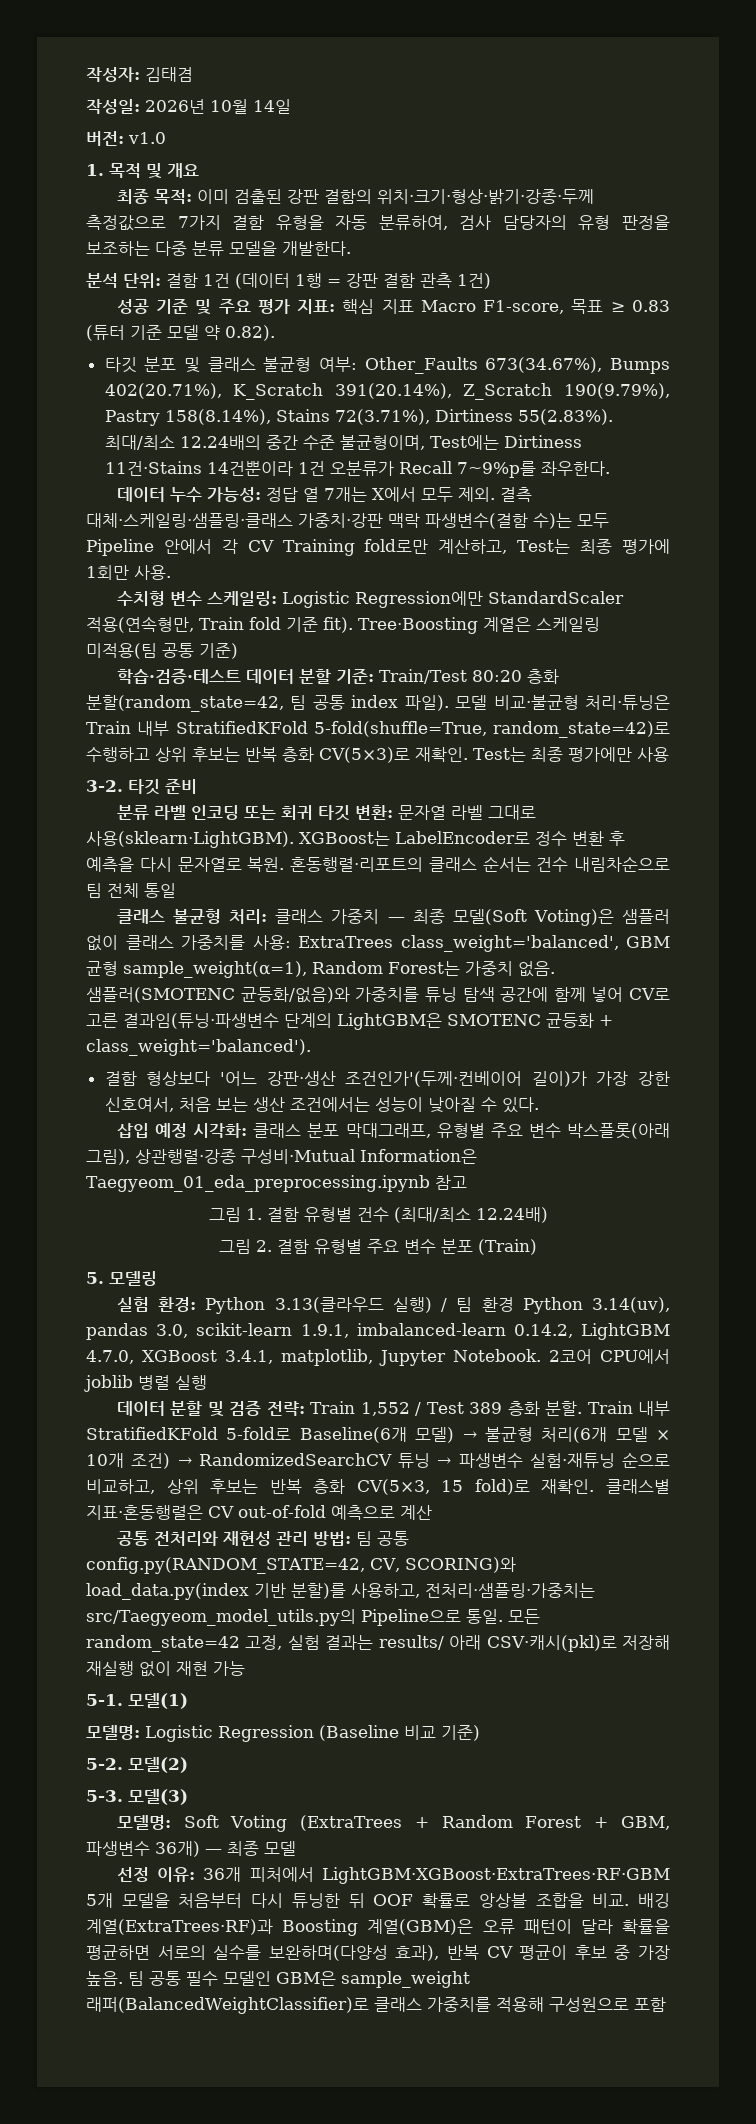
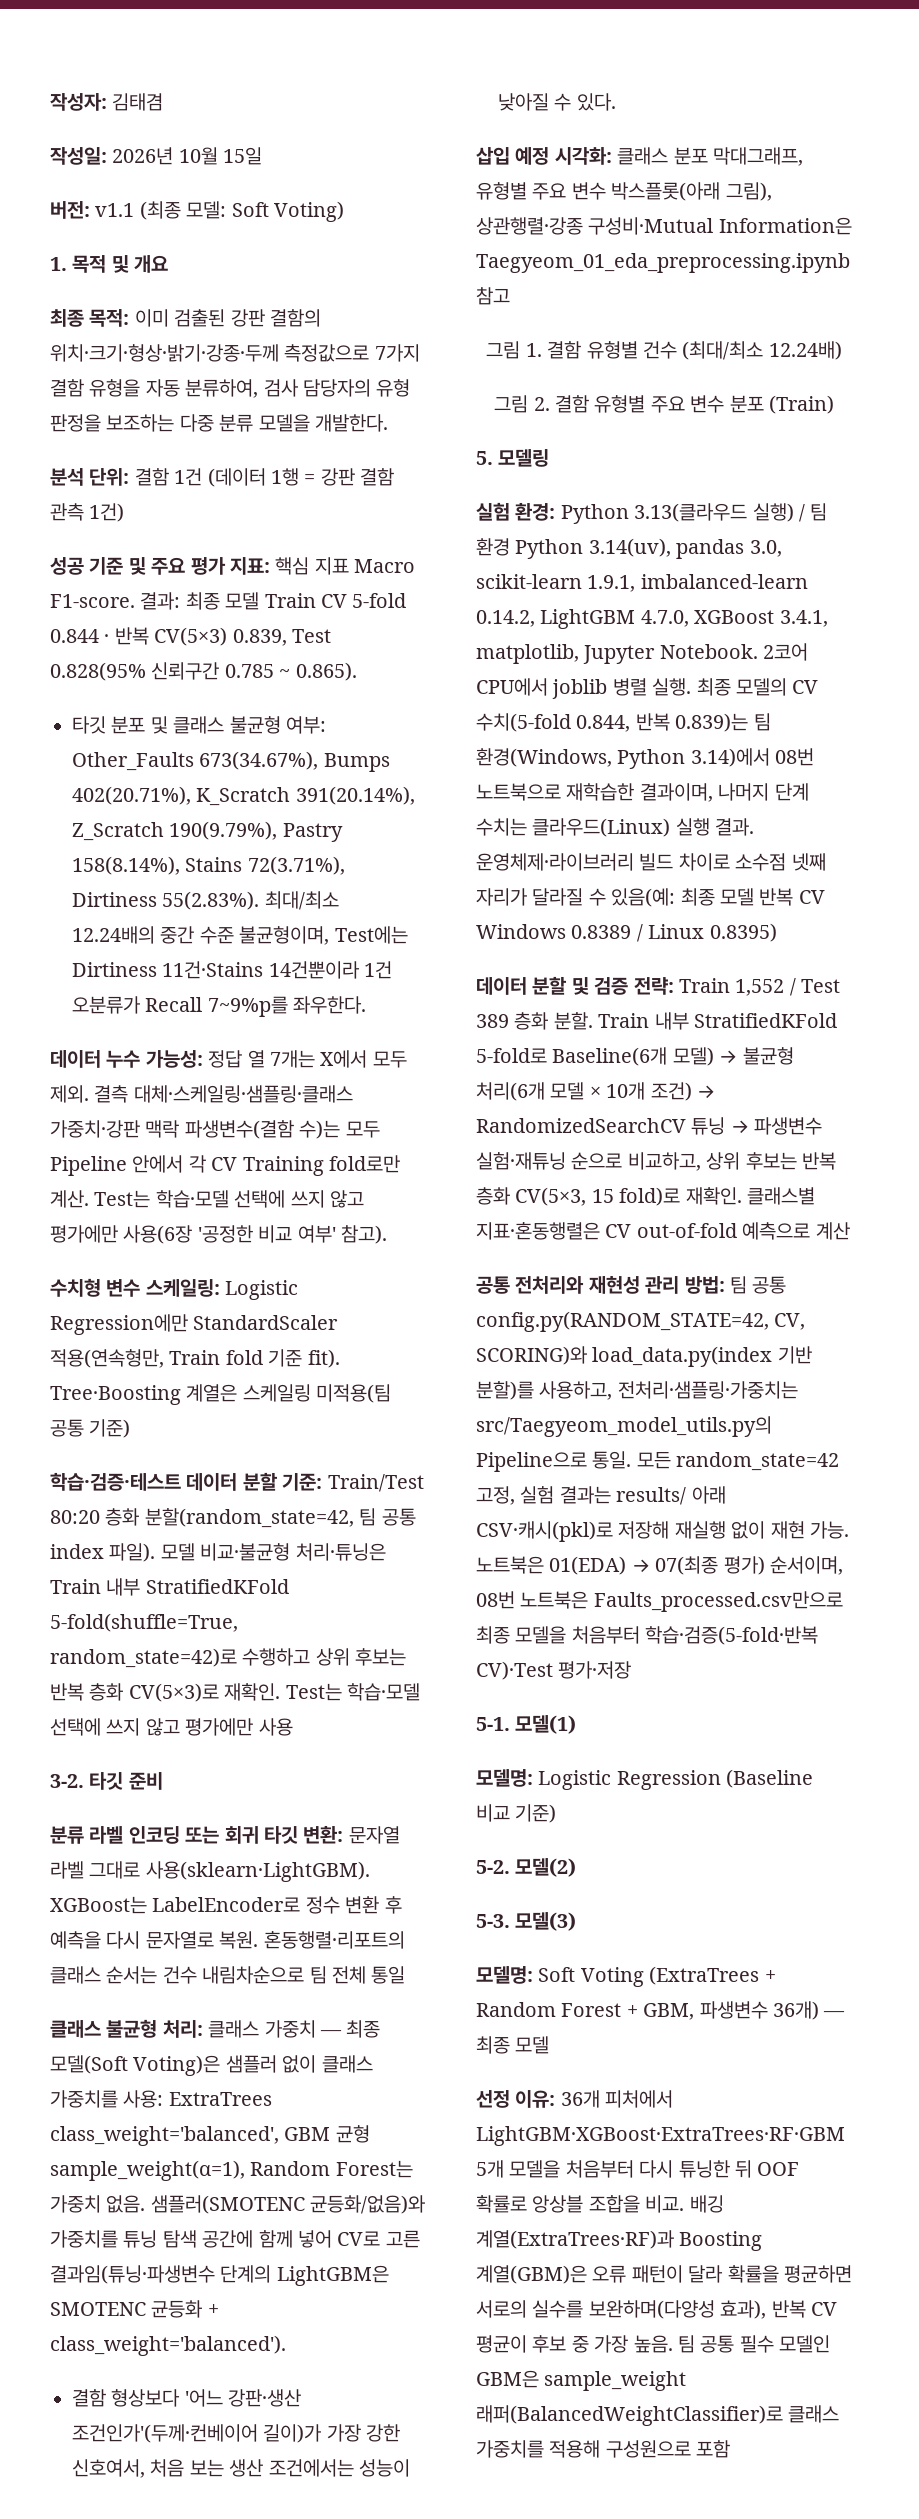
[253,99,291,114] 14일 -> [223,147,263,165] 15일
[128,132,166,144] v1.0 -> [95,201,344,222] v1.1 (최종 모델: Soft Voting)
[483,299,670,314] [86,325,275,341] F1-score, 목표 ≥ 0.83 (튜터 기준 모델 약 0.82). -> [50,592,407,610] [50,627,331,646] [50,662,357,681] F1-score. 결과: 최종 모델 Train CV 5-fold 0.844 · 반복 CV(5×3) 0.839, Test 0.828(95% 신뢰구간 0.785 ~ 0.865).
[438,539,670,554] [86,565,171,580] 계산하고, Test는 최종 평가에 1회만 사용. -> [50,1190,364,1208] [50,1225,387,1244] 계산. Test는 학습·모델 선택에 쓰지 않고 평가에만 사용(6장 '공정한 비교 여부' 참고).
[530,747,563,762] 최종 -> [347,1683,420,1701] [50,1718,180,1736] 학습·모델 선택에 쓰지 않고
[175,1375,207,1390] 실행 -> [652,678,819,696] [476,713,771,732] [476,748,815,769] [476,783,809,802] [476,818,755,837] [476,853,826,871] [476,888,825,907] [476,923,777,942] 실행. 최종 모델의 CV 수치(5-fold 0.844, 반복 0.839)는 팀 환경(Windows, Python 3.14)에서 08번 노트북으로 재학습한 결과이며, 나머지 단계 수치는 클라우드(Linux) 실행 결과. 운영체제·라이브러리 빌드 차이로 소수점 넷째 자리가 달라질 수 있음(예: 최종 모델 반복 CV Windows 0.8389 / Linux 0.8395)
[213,1661,245,1676] 가능 -> [810,1521,849,1539] [476,1556,843,1575] [476,1591,843,1612] [476,1626,819,1645] [476,1661,632,1680] 가능. 노트북은 01(EDA) → 07(최종 평가) 순서이며, 08번 노트북은 Faults_processed.csv만으로 최종 모델을 처음부터 학습·검증(5-fold·반복 CV)·Test 평가·저장

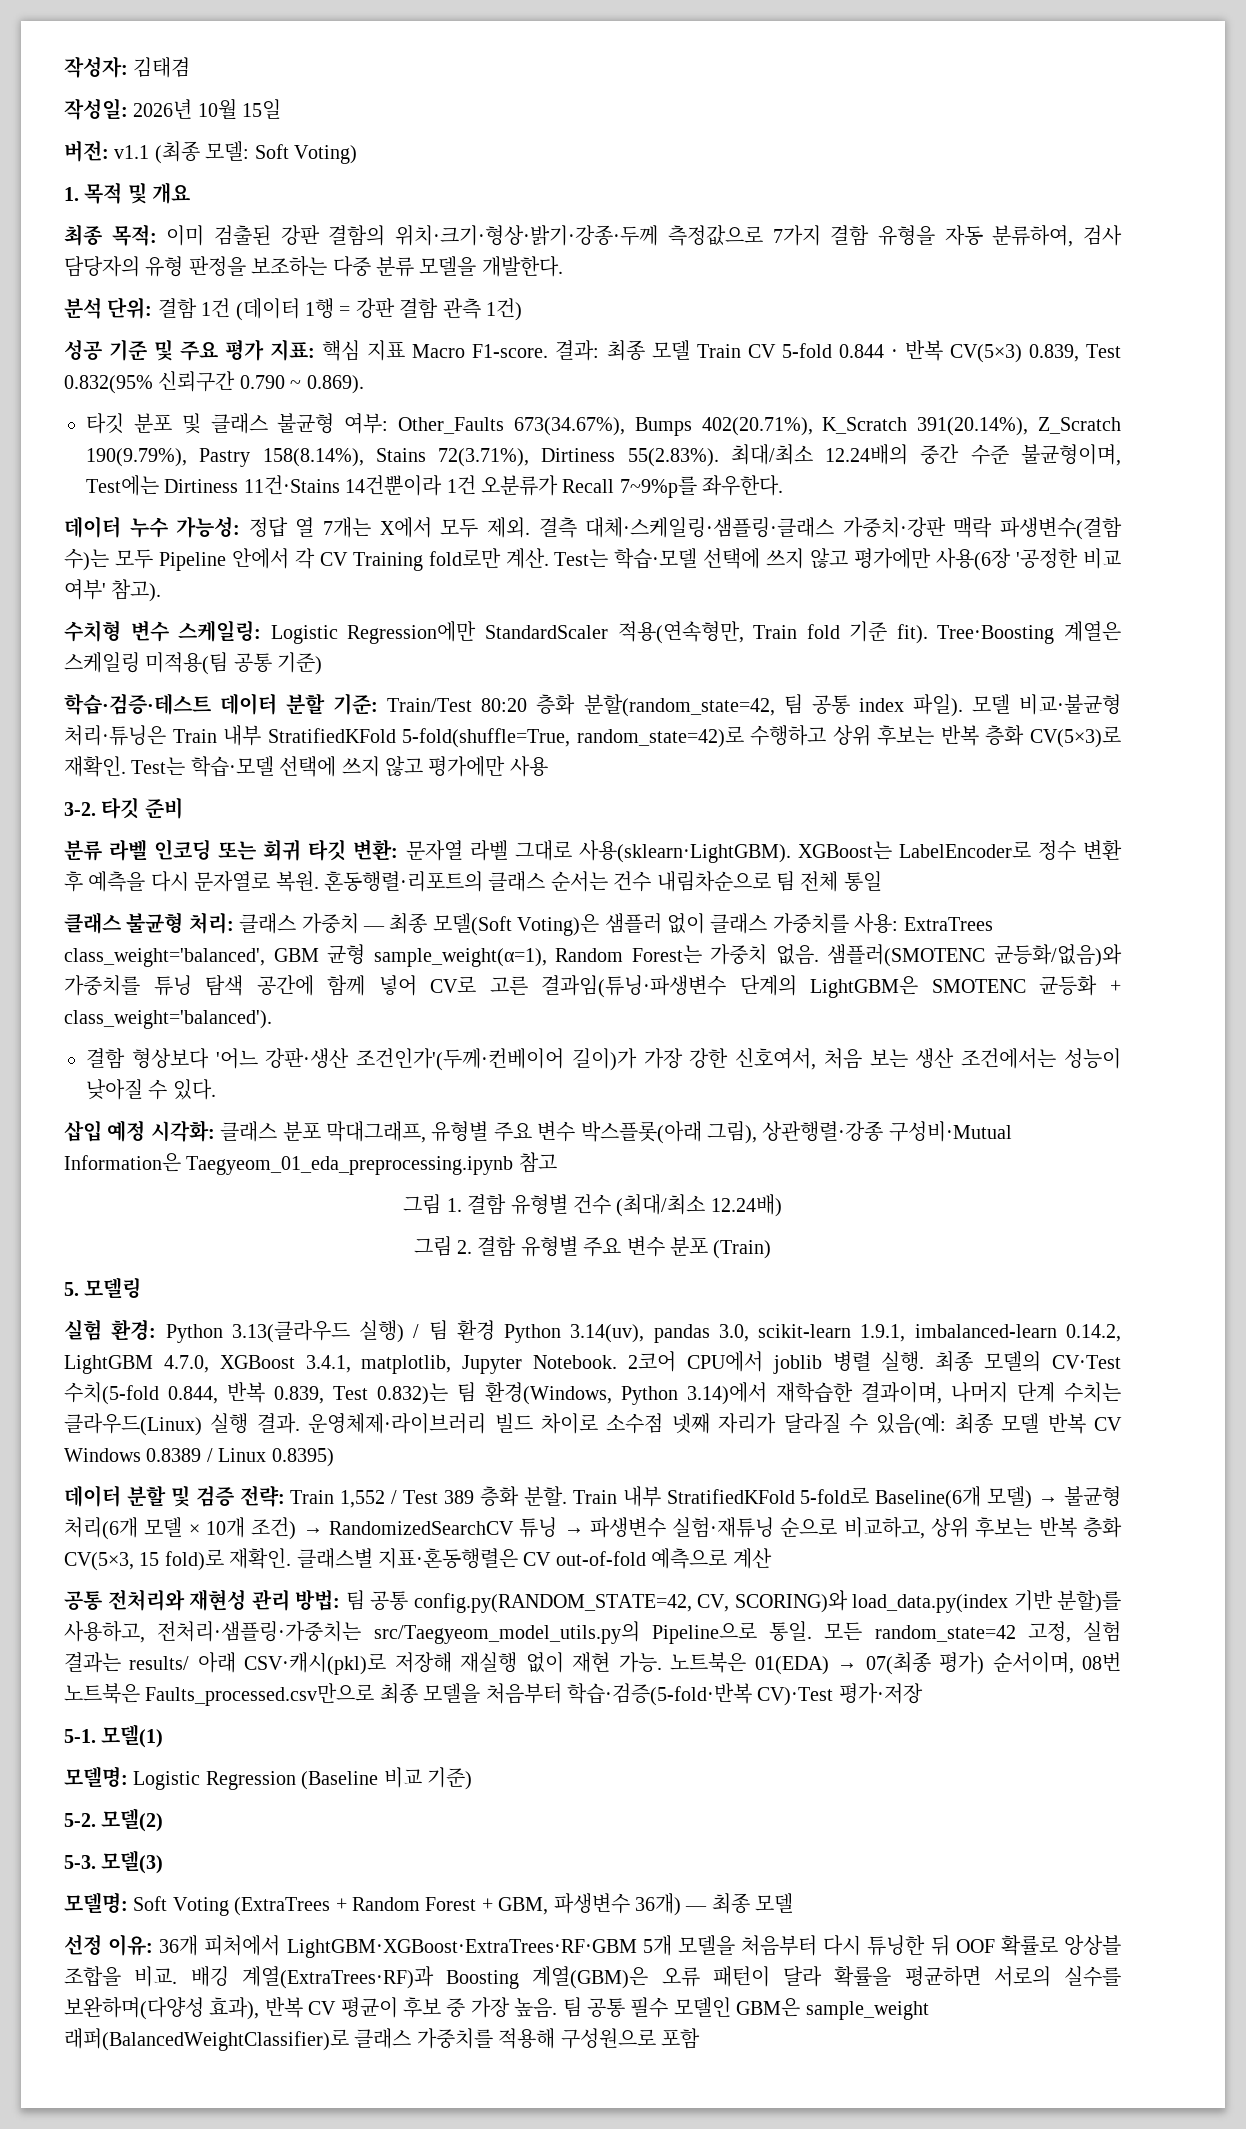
[50,662,357,681] 0.828(95% 신뢰구간 0.785 ~ 0.865). -> [64,371,364,394] 0.832(95% 신뢰구간 0.790 ~ 0.869).
[792,680,819,694] CV -> [1052,1355,1122,1369] CV·Test
[675,713,749,732] 0.839)는 -> [274,1383,448,1405] 0.839, Test 0.832)는
[775,748,815,766] [476,783,561,801] 08번 노트북으로 -> (767, 1393) none

